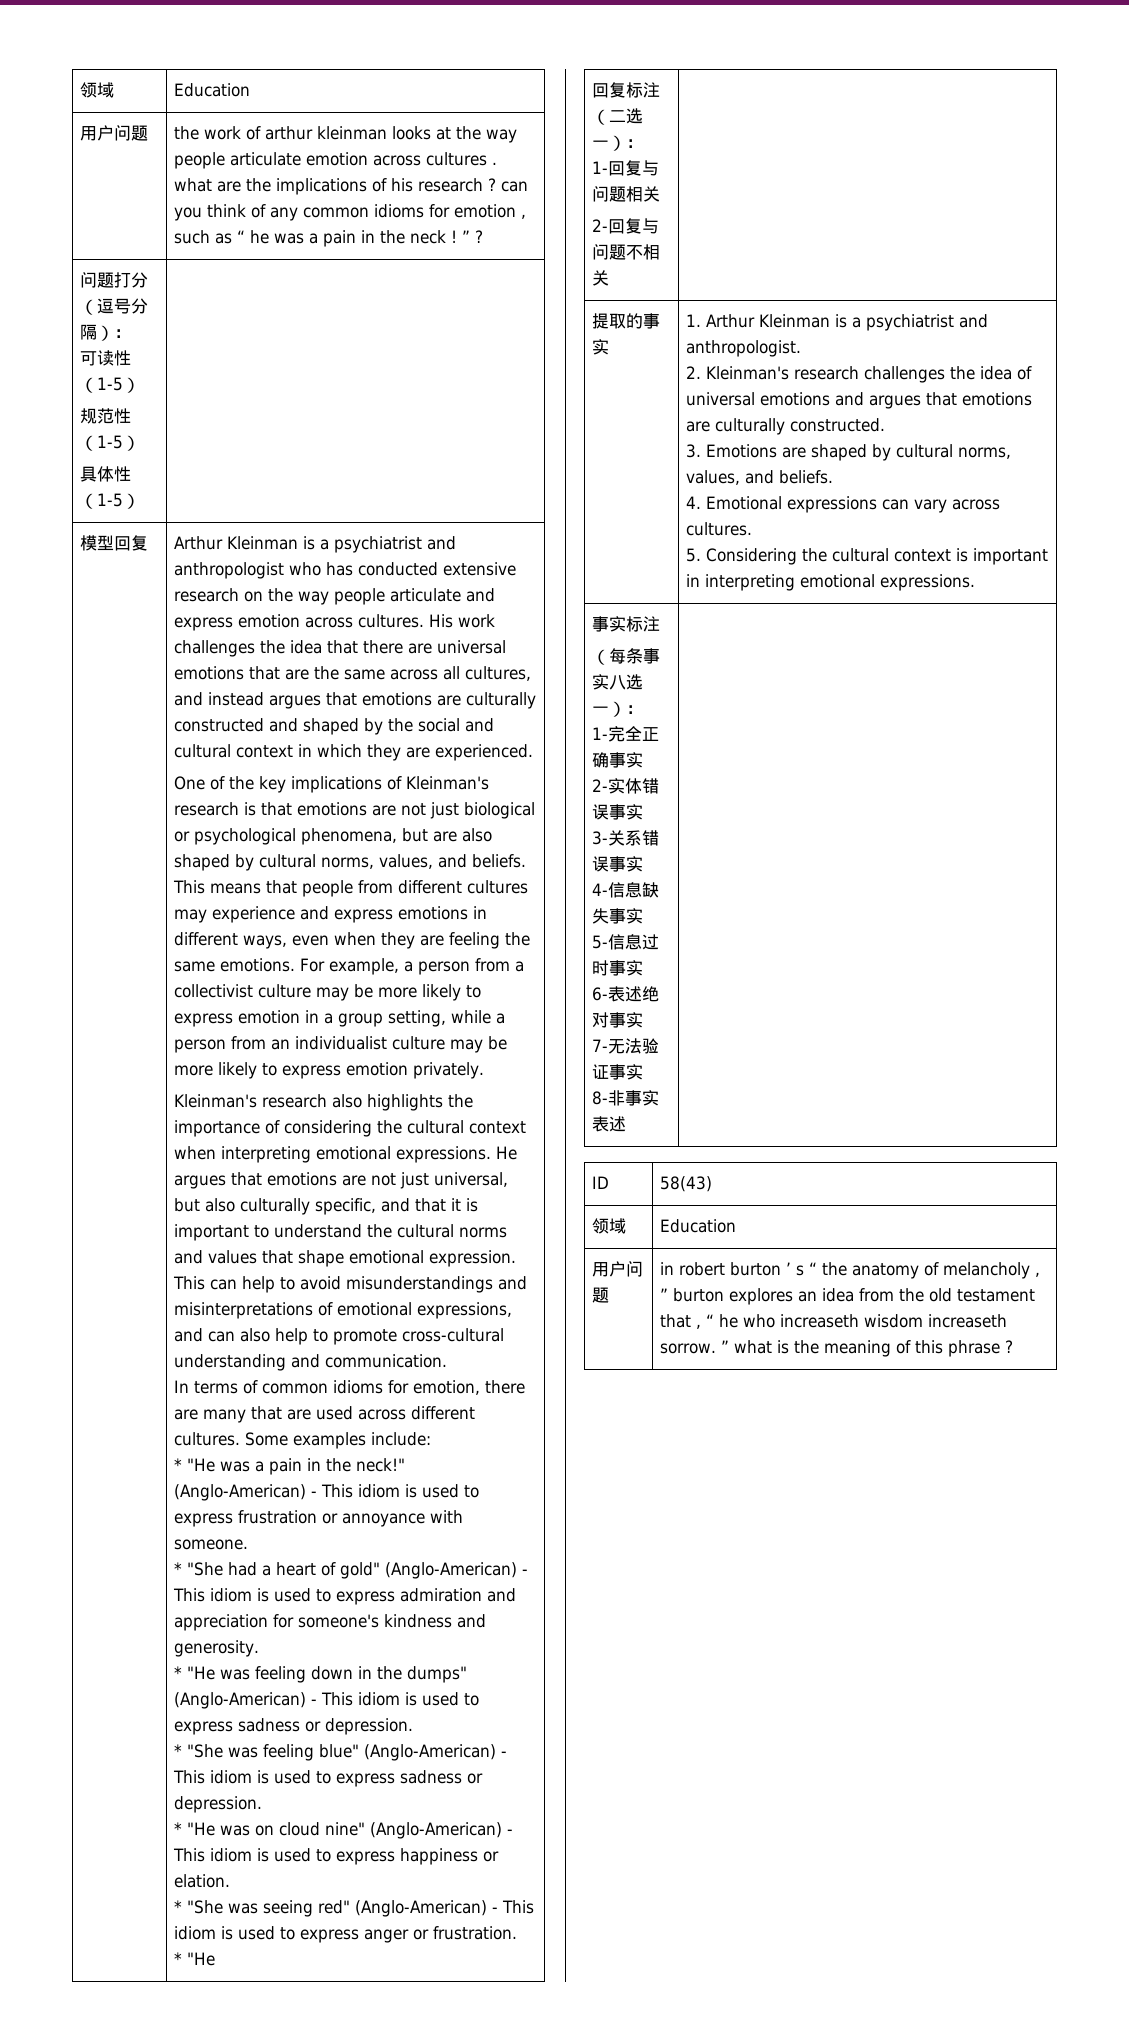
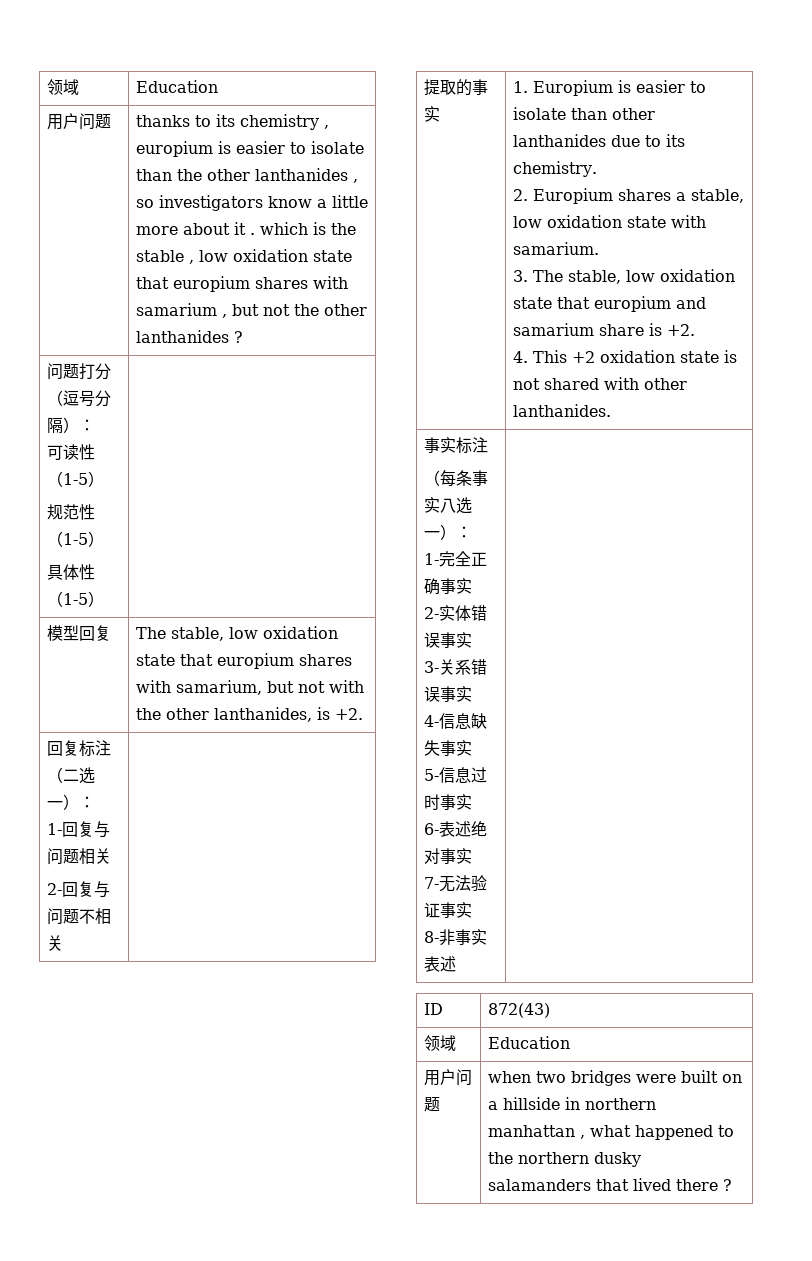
[79,82,114,98] [173,83,250,97] [79,125,148,141] [173,126,517,143] [173,152,497,169] [173,178,528,195] [173,204,526,221] [173,230,470,247] 领域 | Education // 用户问题 | the work of arthur kleinman looks at the way people articulate emotion across cultures . what are the implications of his research ? can you think of any common idioms for emotion , such as “ he was a pain in the neck ! ” -> [46,79,79,95] [135,80,218,93] [46,113,111,130] [135,114,329,130] [135,141,364,157] [135,168,358,183] [135,195,368,211] [135,222,356,235] [135,249,352,264] [135,276,348,292] [135,303,367,318] [135,330,229,343] 领域 | Education // 用户问题 | thanks to its chemistry , europium is easier to isolate than the other lanthanides , so investigators know a little more about it . which is the stable , low oxidation state that europium shares with samarium , but not the other lanthanides
[173,536,456,553] [173,562,516,579] [173,588,495,605] [173,614,495,631] [173,640,506,657] [173,666,531,681] [173,692,536,709] [173,718,494,735] [173,744,533,761] [173,776,489,793] [173,802,535,819] [173,828,492,845] [173,854,526,871] [172,880,528,897] [173,906,487,923] [173,932,530,949] [173,958,524,975] [173,984,481,1001] [173,1010,505,1027] [173,1036,507,1053] [173,1062,484,1079] [173,1094,473,1111] [173,1120,526,1137] [173,1146,517,1163] [173,1172,508,1189] [173,1198,478,1215] [173,1224,507,1241] [173,1250,516,1267] [172,1276,527,1293] [173,1302,512,1319] [173,1328,504,1345] [173,1354,447,1371] [173,1380,525,1395] [173,1406,475,1423] [173,1432,431,1449] [173,1458,405,1475] [173,1484,479,1501] [173,1510,463,1527] [173,1539,248,1550] [173,1562,528,1579] [172,1588,516,1605] [173,1614,486,1631] [173,1640,259,1657] [173,1666,467,1683] [173,1692,479,1709] [173,1718,413,1735] [173,1744,507,1761] [172,1770,483,1787] [173,1796,262,1813] [173,1822,513,1839] [172,1848,499,1865] [173,1874,230,1888] [173,1900,534,1917] [173,1926,517,1943] [173,1952,215,1966] Arthur Kleinman is a psychiatrist and anthropologist who has conducted extensive research on the way people articulate and express emotion across cultures. His work challenges the idea that there are universal emotions that are the same across all cultures, and instead argues that emotions are culturally constructed and shaped by the social and cultural context in which they are experienced. // One of the key implications of Kleinman's research is that emotions are not just biological or psychological phenomena, but are also shaped by cultural norms, values, and beliefs. This means that people from different cultures may experience and express emotions in different ways, even when they are feeling the same emotions. For example, a person from a collectivist culture may be more likely to express emotion in a group setting, while a person from an individualist culture may be more likely to express emotion privately. // Kleinman's research also highlights the importance of considering the cultural context when interpreting emotional expressions. He argues that emotions are not just universal, but also culturally specific, and that it is important to understand the cultural norms and values that shape emotional expression. This can help to avoid misunderstandings and misinterpretations of emotional expressions, and can also help to promote cross-cultural understanding and communication. // In terms of common idioms for emotion, there are many that are used across different cultures. Some examples include: // * "He was a pain in the neck!" (Anglo-American) - This idiom is used to express frustration or annoyance with someone. // * "She had a heart of gold" (Anglo-American) - This idiom is used to express admiration and appreciation for someone's kindness and generosity. // * "He was feeling down in the dumps" (Anglo-American) - This idiom is used to express sadness or depression. // * "She was feeling blue" (Anglo-American) - This idiom is used to express sadness or depression. // * "He was on cloud nine" (Anglo-American) - This idiom is used to express happiness or elation. // * "She was seeing red" (Anglo-American) - This idiom is used to express anger or frustration. // * "He -> [135,626,338,641] [135,653,352,669] [135,680,364,695] [135,707,363,722] The stable, low oxidation state that europium shares with samarium, but not with the other lanthanides, is +2.
[705,314,988,331] [685,340,801,357] [685,366,1032,383] [685,392,1032,409] [685,418,885,435] [685,444,1011,461] [685,470,833,485] [685,496,1000,513] [685,522,752,536] [685,548,1048,565] [685,574,975,591] Arthur Kleinman is a psychiatrist and anthropologist. // 2. Kleinman's research challenges the idea of universal emotions and argues that emotions are culturally constructed. // 3. Emotions are shaped by cultural norms, values, and beliefs. // 4. Emotional expressions can vary across cultures. // 5. Considering the cultural context is important in interpreting emotional expressions. -> [532,80,706,96] [512,107,655,120] [512,134,685,147] [512,161,597,177] [512,188,744,204] [512,215,706,228] [512,242,599,255] [512,269,735,284] [512,296,706,312] [512,323,695,336] [512,350,737,363] [512,377,687,390] [512,404,611,417] Europium is easier to isolate than other lanthanides due to its chemistry. // 2. Europium shares a stable, low oxidation state with samarium. // 3. The stable, low oxidation state that europium and samarium share is +2. // 4. This +2 oxidation state is not shared with other lanthanides.
[659,1176,712,1192] [591,1218,626,1234] [659,1219,736,1233] [591,1261,643,1277] [591,1287,609,1303] [659,1262,1040,1279] [659,1288,1035,1305] [659,1314,1007,1329] [659,1340,1000,1357] 58(43) // 领域 | Education // 用户问题 | in robert burton ’ s “ the anatomy of melancholy , ” burton explores an idea from the old testament that , “ he who increaseth wisdom increaseth sorrow. ” what is the meaning of this phrase -> [487,1003,550,1018] [423,1035,456,1051] [487,1036,570,1049] [423,1069,472,1086] [423,1097,440,1112] [487,1070,742,1086] [487,1097,656,1110] [487,1125,734,1140] [487,1152,641,1167] [487,1178,718,1191] 872(43) // 领域 | Education // 用户问题 | when two bridges were built on a hillside in northern manhattan , what happened to the northern dusky salamanders that lived there

